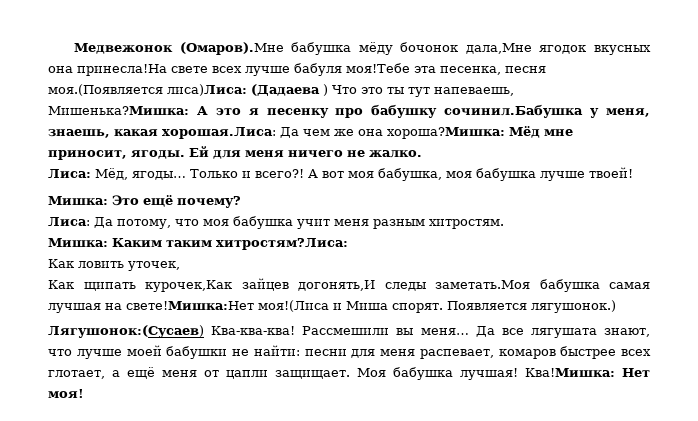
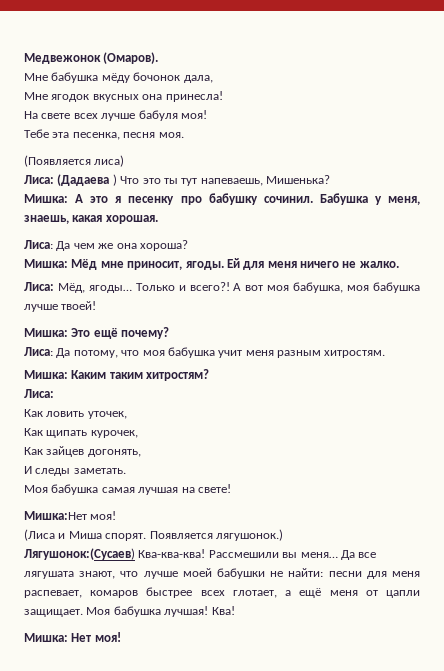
[179,42,284,55] (Омаров).Мне -> [103,52,159,64] [24,73,48,81] (Омаров). // Мне
[465,43,532,54] дала,Мне -> [183,75,213,83] [24,92,48,100] дала, // Мне
[77,64,167,76] принесла!На -> [165,91,223,102] [24,111,38,119] принесла! // На
[346,63,410,73] моя!Тебе -> [180,110,207,119] [24,129,49,138] моя! // Тебе
[48,84,247,96] моя.(Появляется лиса)Лиса: -> [158,132,184,138] [24,155,125,167] [24,175,54,184] моя. // (Появляется лиса) // Лиса:
[48,106,189,115] Мишенька?Мишка: -> [266,175,330,184] [24,194,68,203] Мишенька? // Мишка:
[444,104,584,118] сочинил.Бабушка -> [263,193,368,205] сочинил. Бабушка
[162,127,276,139] хорошая.Лиса: -> [105,215,158,224] [24,240,53,249] хорошая. // Лиса:
[387,127,505,139] хороша?Мишка: -> [139,240,188,251] [24,259,68,268] хороша? // Мишка:
[216,238,348,250] хитростям?Лиса: -> [146,369,210,381] [24,389,54,398] хитростям? // Лиса:
[145,278,650,292] [48,300,329,313] курочек,Как зайцев догонять,И следы заметать.Моя бабушка самая лучшая на свете!Мишка:Нет моя!(Лиса -> [90,430,138,438] [24,446,141,457] [24,466,126,476] [24,484,231,495] [24,511,117,520] [24,529,55,541] курочек, // Как зайцев догонять, // И следы заметать. // Моя бабушка самая лучшая на свете! // Мишка:Нет моя! // (Лиса
[525,368,615,377] Ква!Мишка: -> [211,606,235,615] [24,633,68,642] Ква! // Мишка:

